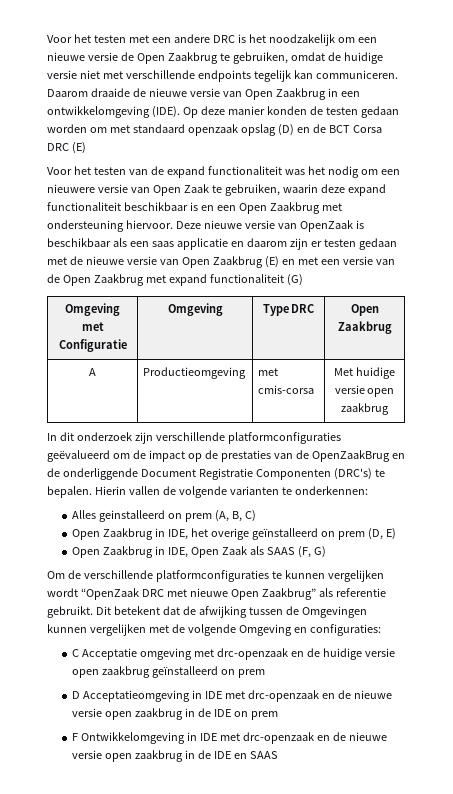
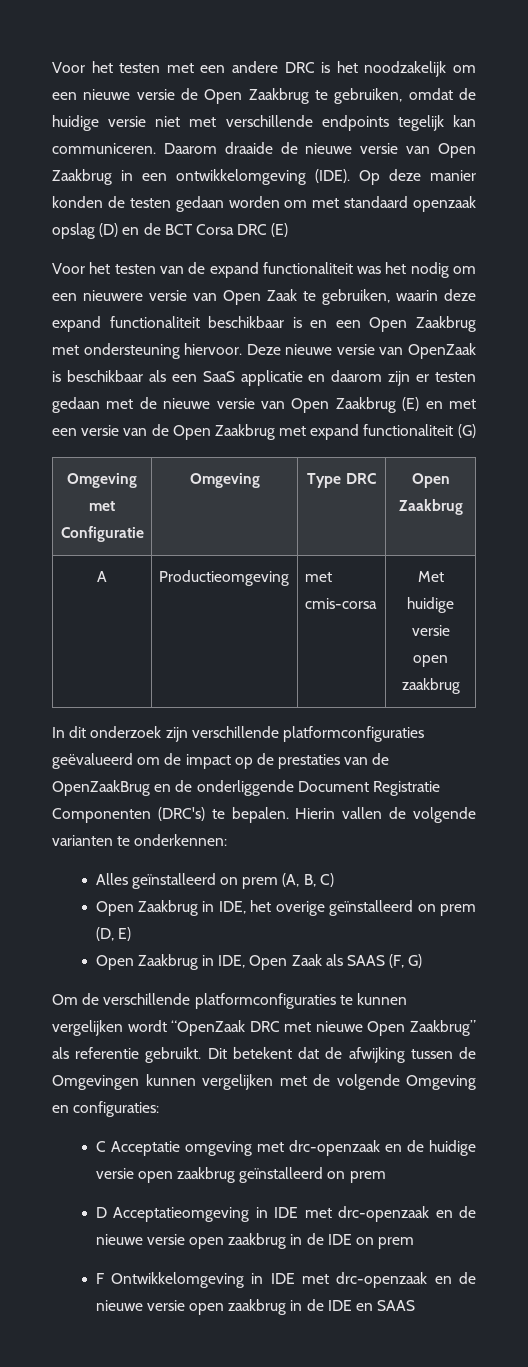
[151,241,174,247] saas -> [202,371,235,382] SaaS
[99,510,166,522] geinstalleerd -> [131,873,216,889] geïnstalleerd

